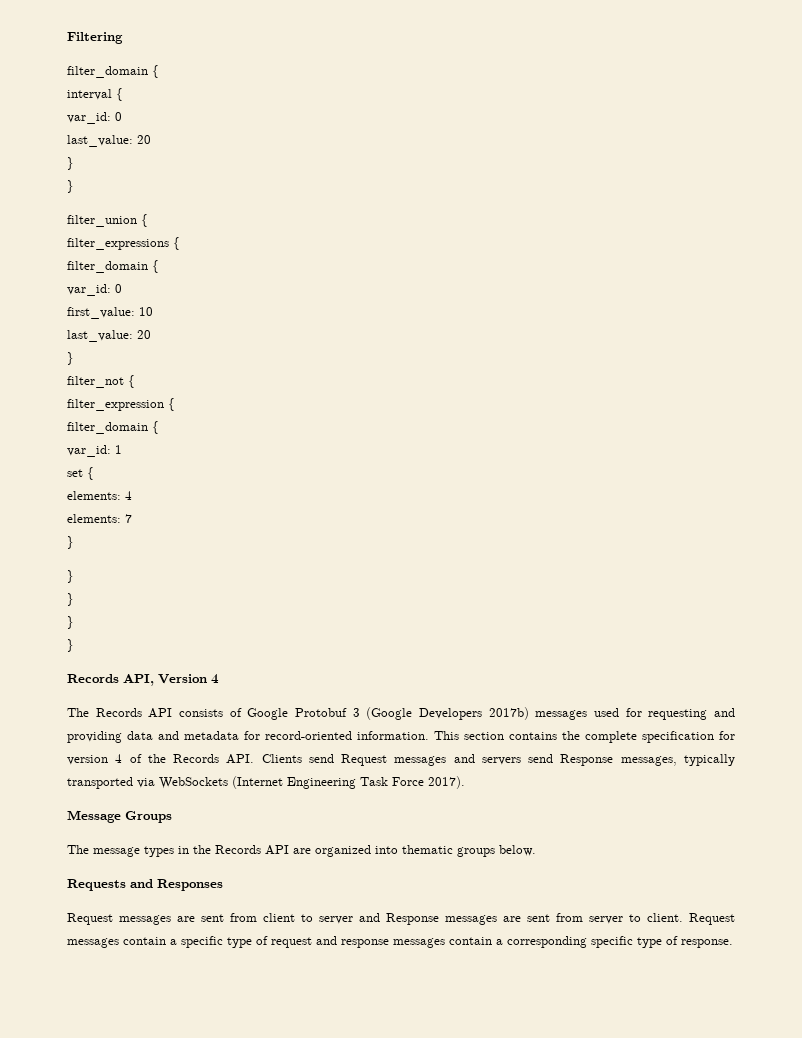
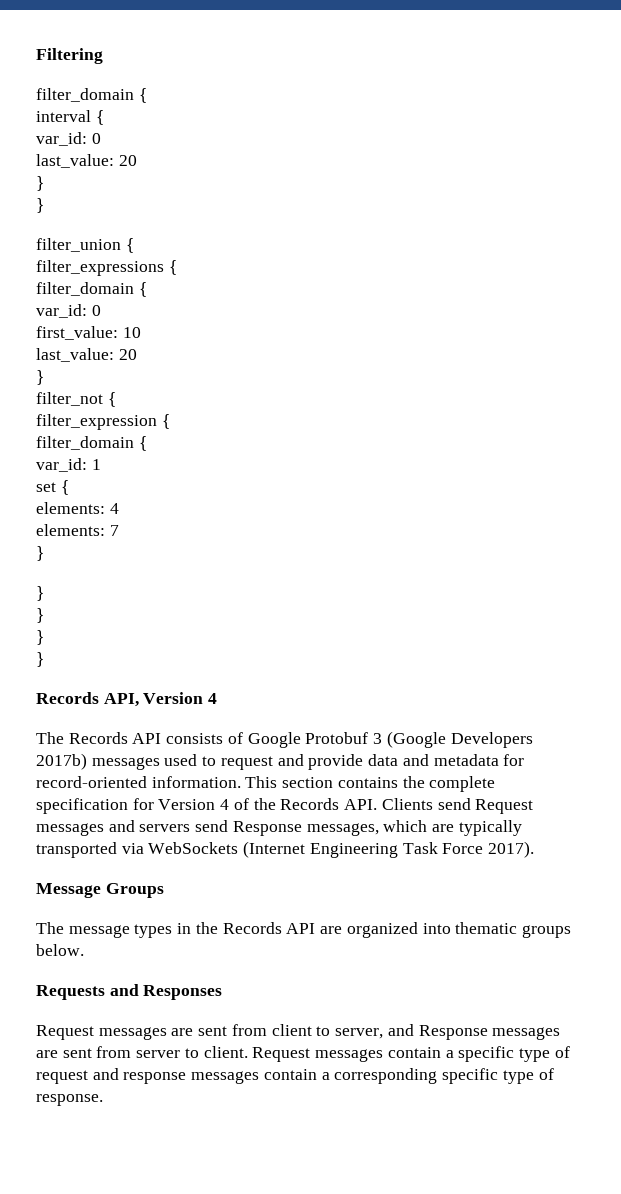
[625,708,735,720] [67,731,122,743] for requesting and providing -> [202,754,364,770] to request and provide
[67,755,108,765] version -> [158,799,216,810] Version
(677, 761) none -> [383,820,455,832] which are
[319,916,353,924] server -> [335,1028,384,1039] server,

